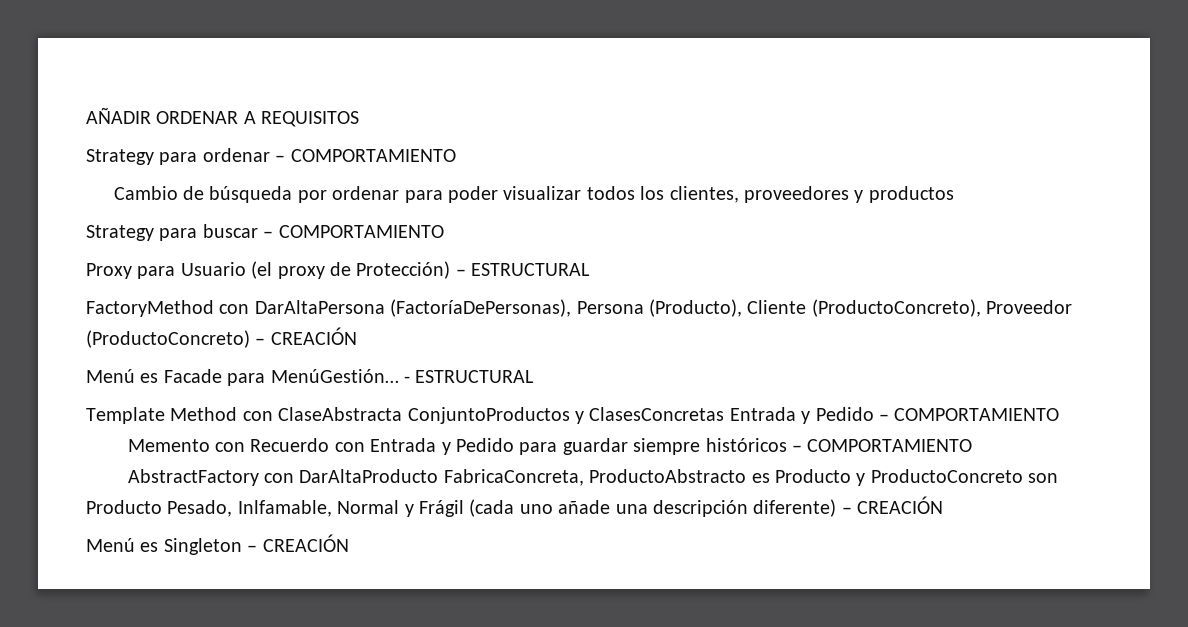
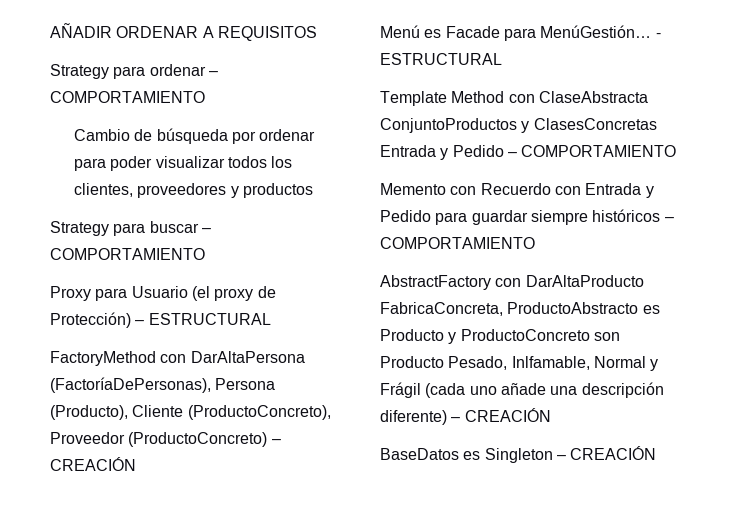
[86,538,135,552] Menú -> [380,448,459,460] BaseDatos

